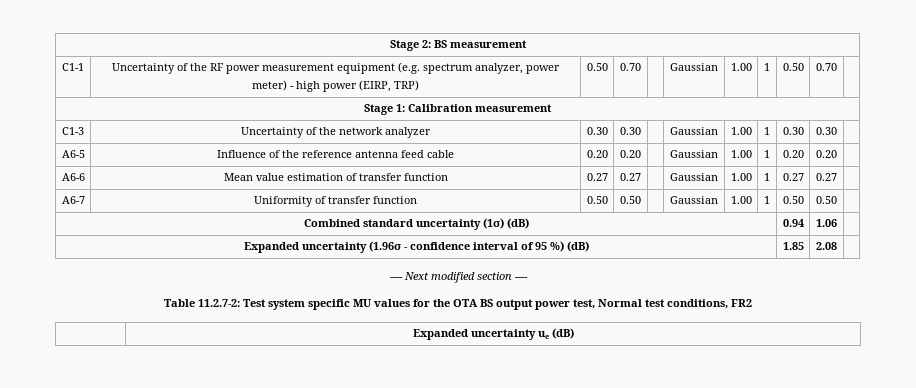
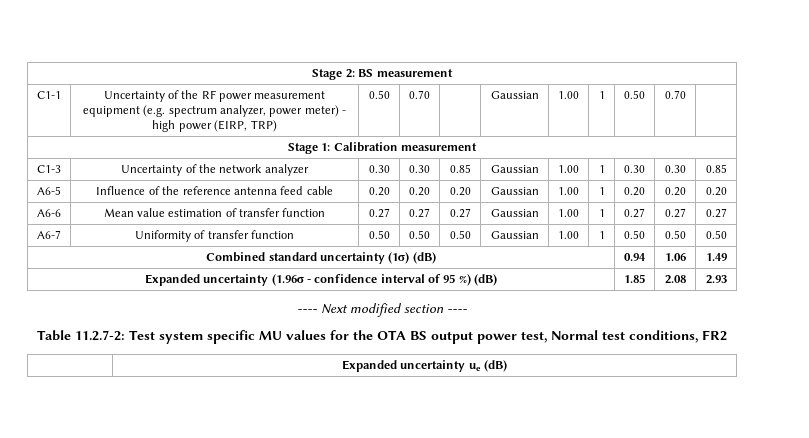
(641, 131) none -> [449,164,471,173] 0.85
(837, 131) none -> [705,164,727,173] 0.85
(641, 154) none -> [449,187,471,196] 0.20
(837, 154) none -> [705,187,727,196] 0.20
(641, 177) none -> [449,208,471,218] 0.27
(837, 177) none -> [705,208,727,218] 0.27
(641, 200) none -> [449,230,471,239] 0.50
(837, 200) none -> [705,230,727,239] 0.50
(837, 223) none -> [705,253,727,261] 1.49
(837, 246) none -> [705,275,727,284] 2.93

